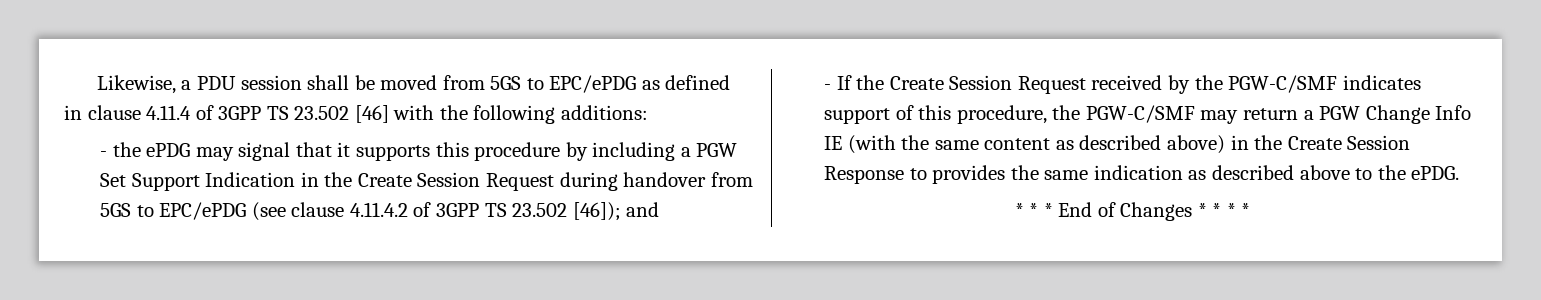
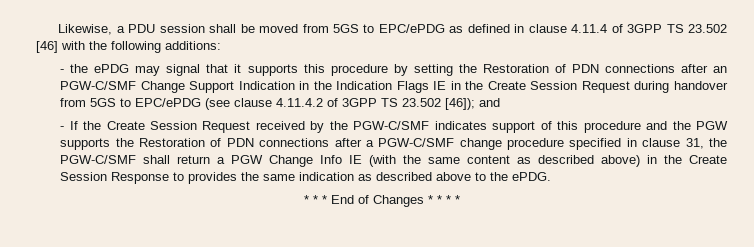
[592,142,738,161] [100,172,296,191] including a PGW Set Support Indication -> [413,64,728,76] [60,81,447,93] setting the Restoration of PDN connections after an PGW-C/SMF Change Support Indication in the Indication Flags IE
[956,105,1239,124] procedure, the PGW-C/SMF may -> [583,121,729,133] [60,138,727,150] [60,155,171,164] procedure and the PGW supports the Restoration of PDN connections after a PGW-C/SMF change procedure specified in clause 31, the PGW-C/SMF shall

